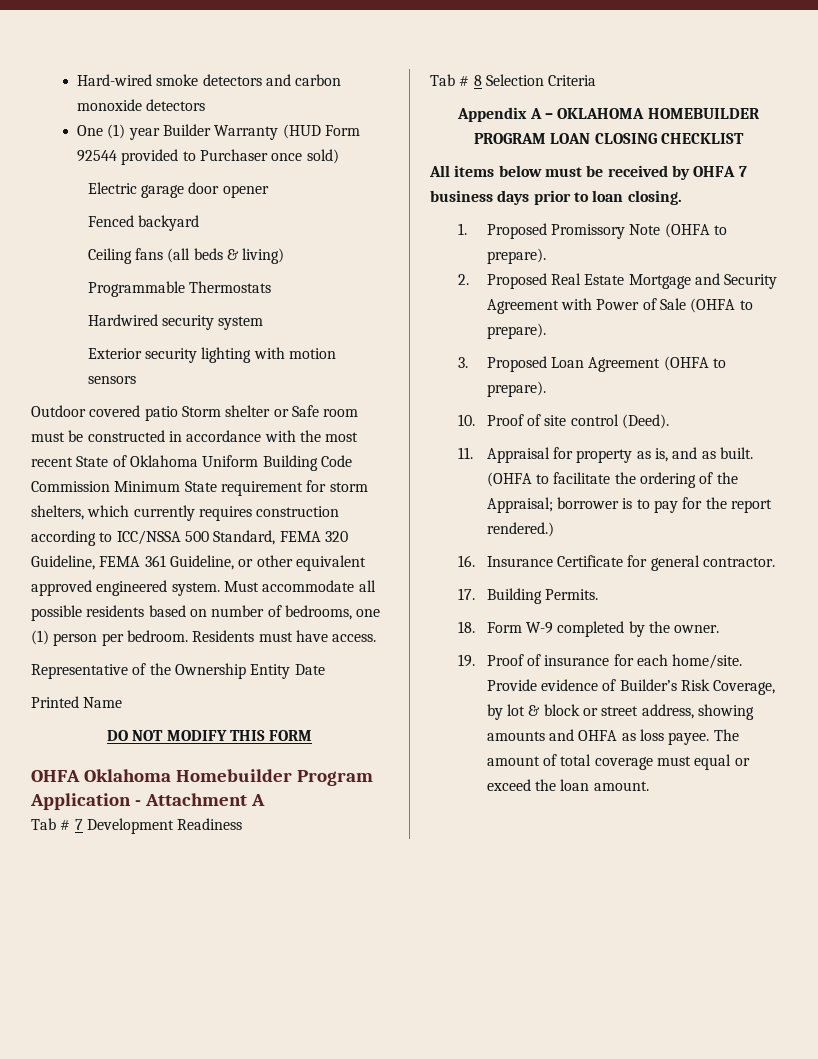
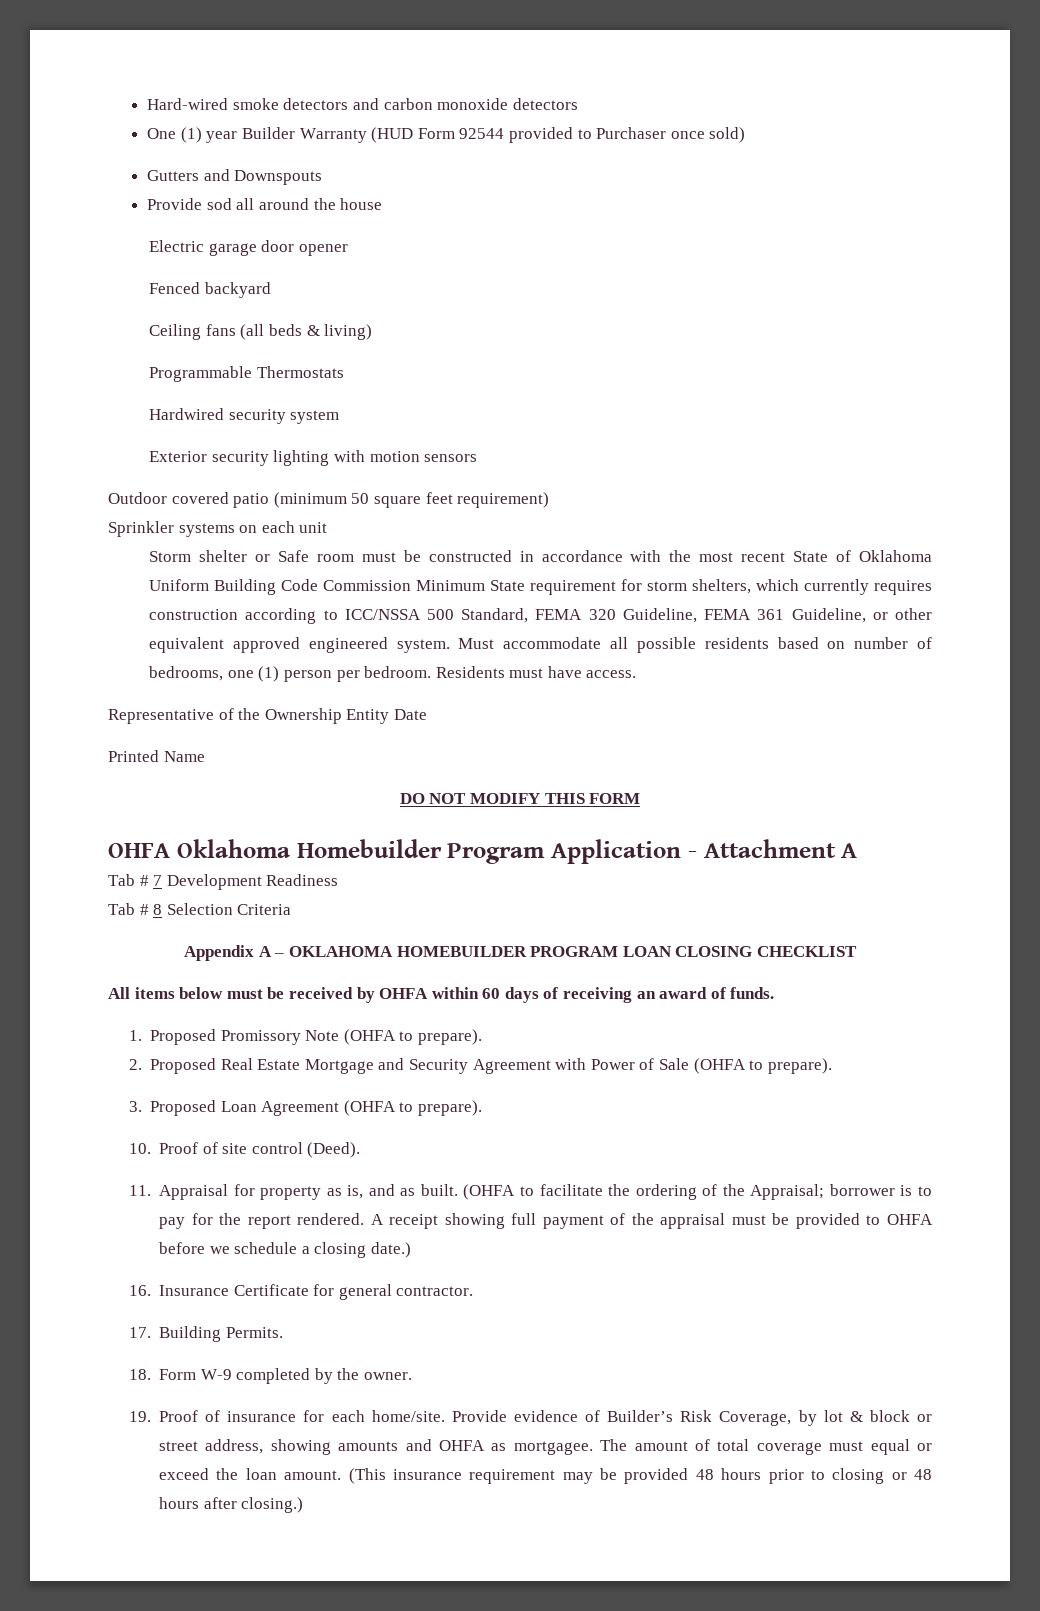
(339, 156) none -> [147,169,323,185] [147,198,383,210] // Gutters and Downspouts // Provide sod all around the house
(178, 413) none -> [273,492,550,508] [108,521,328,537] (minimum 50 square feet requirement) // Sprinkler systems on each unit //
[738,166,747,177] [430,190,682,205] 7 business days prior to loan closing. -> [431,987,775,1003] within 60 days of receiving an award of funds.
[486,522,554,537] rendered.) -> [297,1213,933,1229] [159,1242,412,1258] rendered. A receipt showing full payment of the appraisal must be provided to OHFA before we schedule a closing date.)
[640,729,710,745] loss payee. -> [513,1441,593,1455] mortgagee.
(649, 786) none -> [348,1468,932,1484] [159,1497,304,1513] (This insurance requirement may be provided 48 hours prior to closing or 48 hours after closing.)

